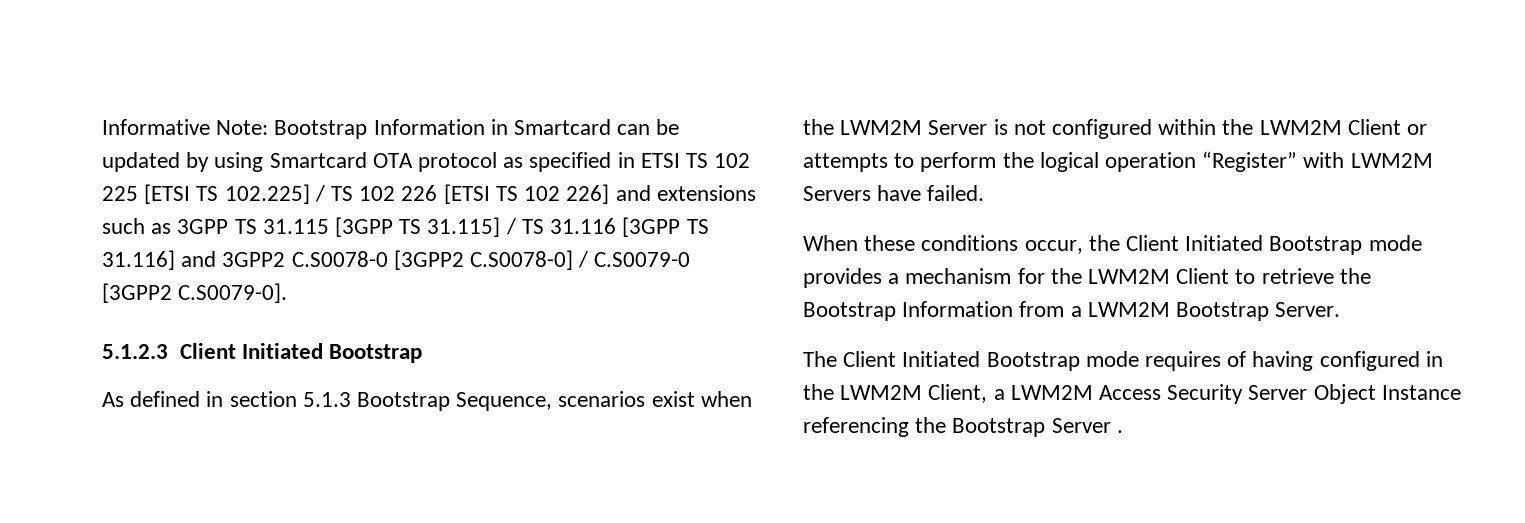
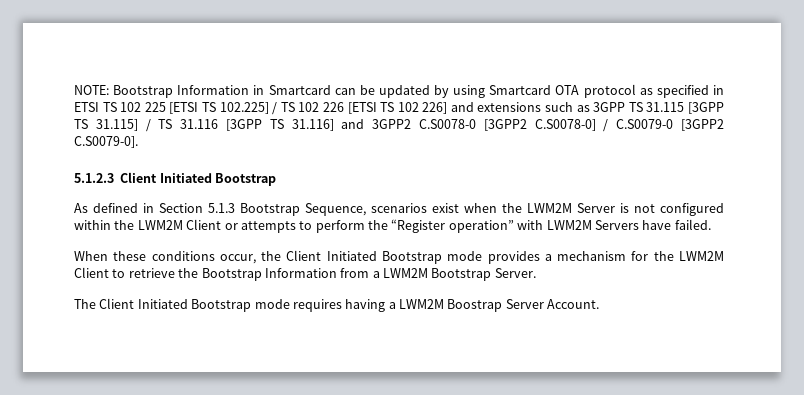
[102,119,269,135] Informative Note: -> [74,85,109,95] NOTE:
[229,391,297,407] section -> [159,203,203,213] Section
[1039,151,1298,172] logical operation “Register” -> [391,219,514,233] “Register operation”
[1227,351,1443,371] [803,384,1461,404] [803,417,1123,437] of having configured in the LWM2M Client, a LWM2M Access Security Server Object Instance referencing the Bootstrap Server . -> [345,299,600,312] having a LWM2M Boostrap Server Account.

